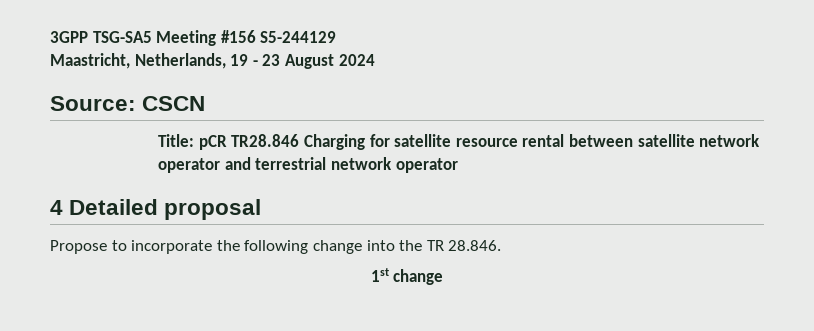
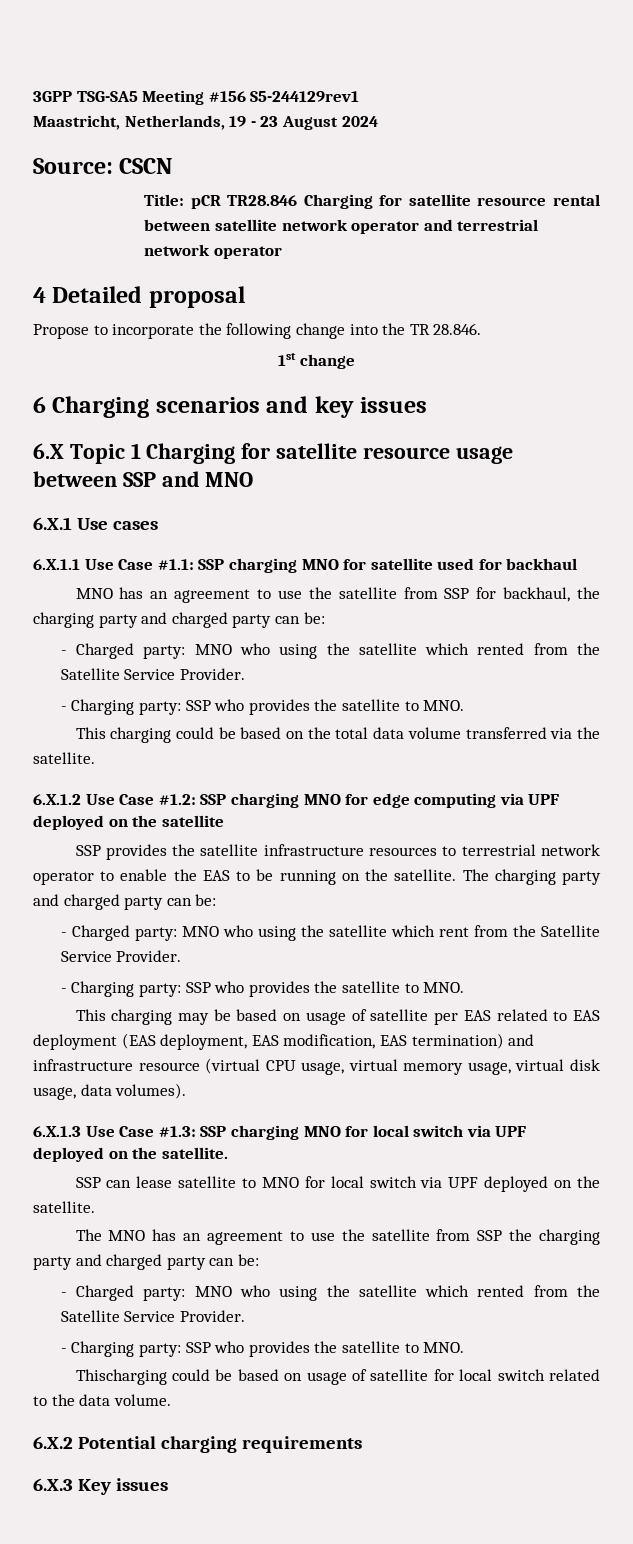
[260,31,337,43] S5-244129 -> [250,91,360,102] S5-244129rev1
(444, 277) none -> [33,396,428,418] [33,443,513,464] [33,471,254,487] [33,517,159,530] [33,558,578,573] [75,587,601,603] [33,612,325,628] [60,643,601,659] [60,668,246,680] [60,699,465,715] [75,727,600,743] [33,752,95,764] [33,793,560,808] [33,815,224,830] [75,844,600,860] [33,869,601,885] [33,894,217,910] [60,925,600,941] [60,950,182,962] [60,981,465,997] [75,1009,601,1025] [33,1033,535,1050] [33,1058,600,1075] [33,1083,187,1100] [33,1125,527,1140] [33,1147,228,1162] [75,1176,600,1192] [33,1201,95,1213] [75,1229,601,1245] [33,1254,259,1270] [60,1285,601,1301] [60,1310,246,1322] [60,1341,465,1357] [75,1369,601,1385] [33,1394,171,1406] [33,1436,363,1453] [33,1478,169,1495] // 6 Charging scenarios and key issues // 6.X Topic 1 Charging for satellite resource usage between SSP and MNO // 6.X.1 Use cases // 6.X.1.1 Use Case #1.1: SSP charging MNO for satellite used for backhaul // MNO has an agreement to use the satellite from SSP for backhaul, the charging party and charged party can be: // - Charged party: MNO who using the satellite which rented from the Satellite Service Provider. // - Charging party: SSP who provides the satellite to MNO. // This charging could be based on the total data volume transferred via the satellite. // 6.X.1.2 Use Case #1.2: SSP charging MNO for edge computing via UPF deployed on the satellite // SSP provides the satellite infrastructure resources to terrestrial network operator to enable the EAS to be running on the satellite. The charging party and charged party can be: // - Charged party: MNO who using the satellite which rent from the Satellite Service Provider. // - Charging party: SSP who provides the satellite to MNO. // This charging may be based on usage of satellite per EAS related to EAS deployment (EAS deployment, EAS modification, EAS termination) and infrastructure resource (virtual CPU usage, virtual memory usage, virtual disk usage, data volumes). // 6.X.1.3 Use Case #1.3: SSP charging MNO for local switch via UPF deployed on the satellite. // SSP can lease satellite to MNO for local switch via UPF deployed on the satellite. // The MNO has an agreement to use the satellite from SSP the charging party and charged party can be: // - Charged party: MNO who using the satellite which rented from the Satellite Service Provider. // - Charging party: SSP who provides the satellite to MNO. // Thischarging could be based on usage of satellite for local switch related to the data volume. // 6.X.2 Potential charging requirements // 6.X.3 Key issues

